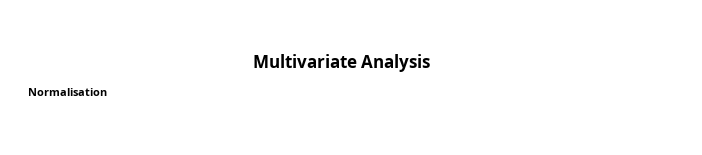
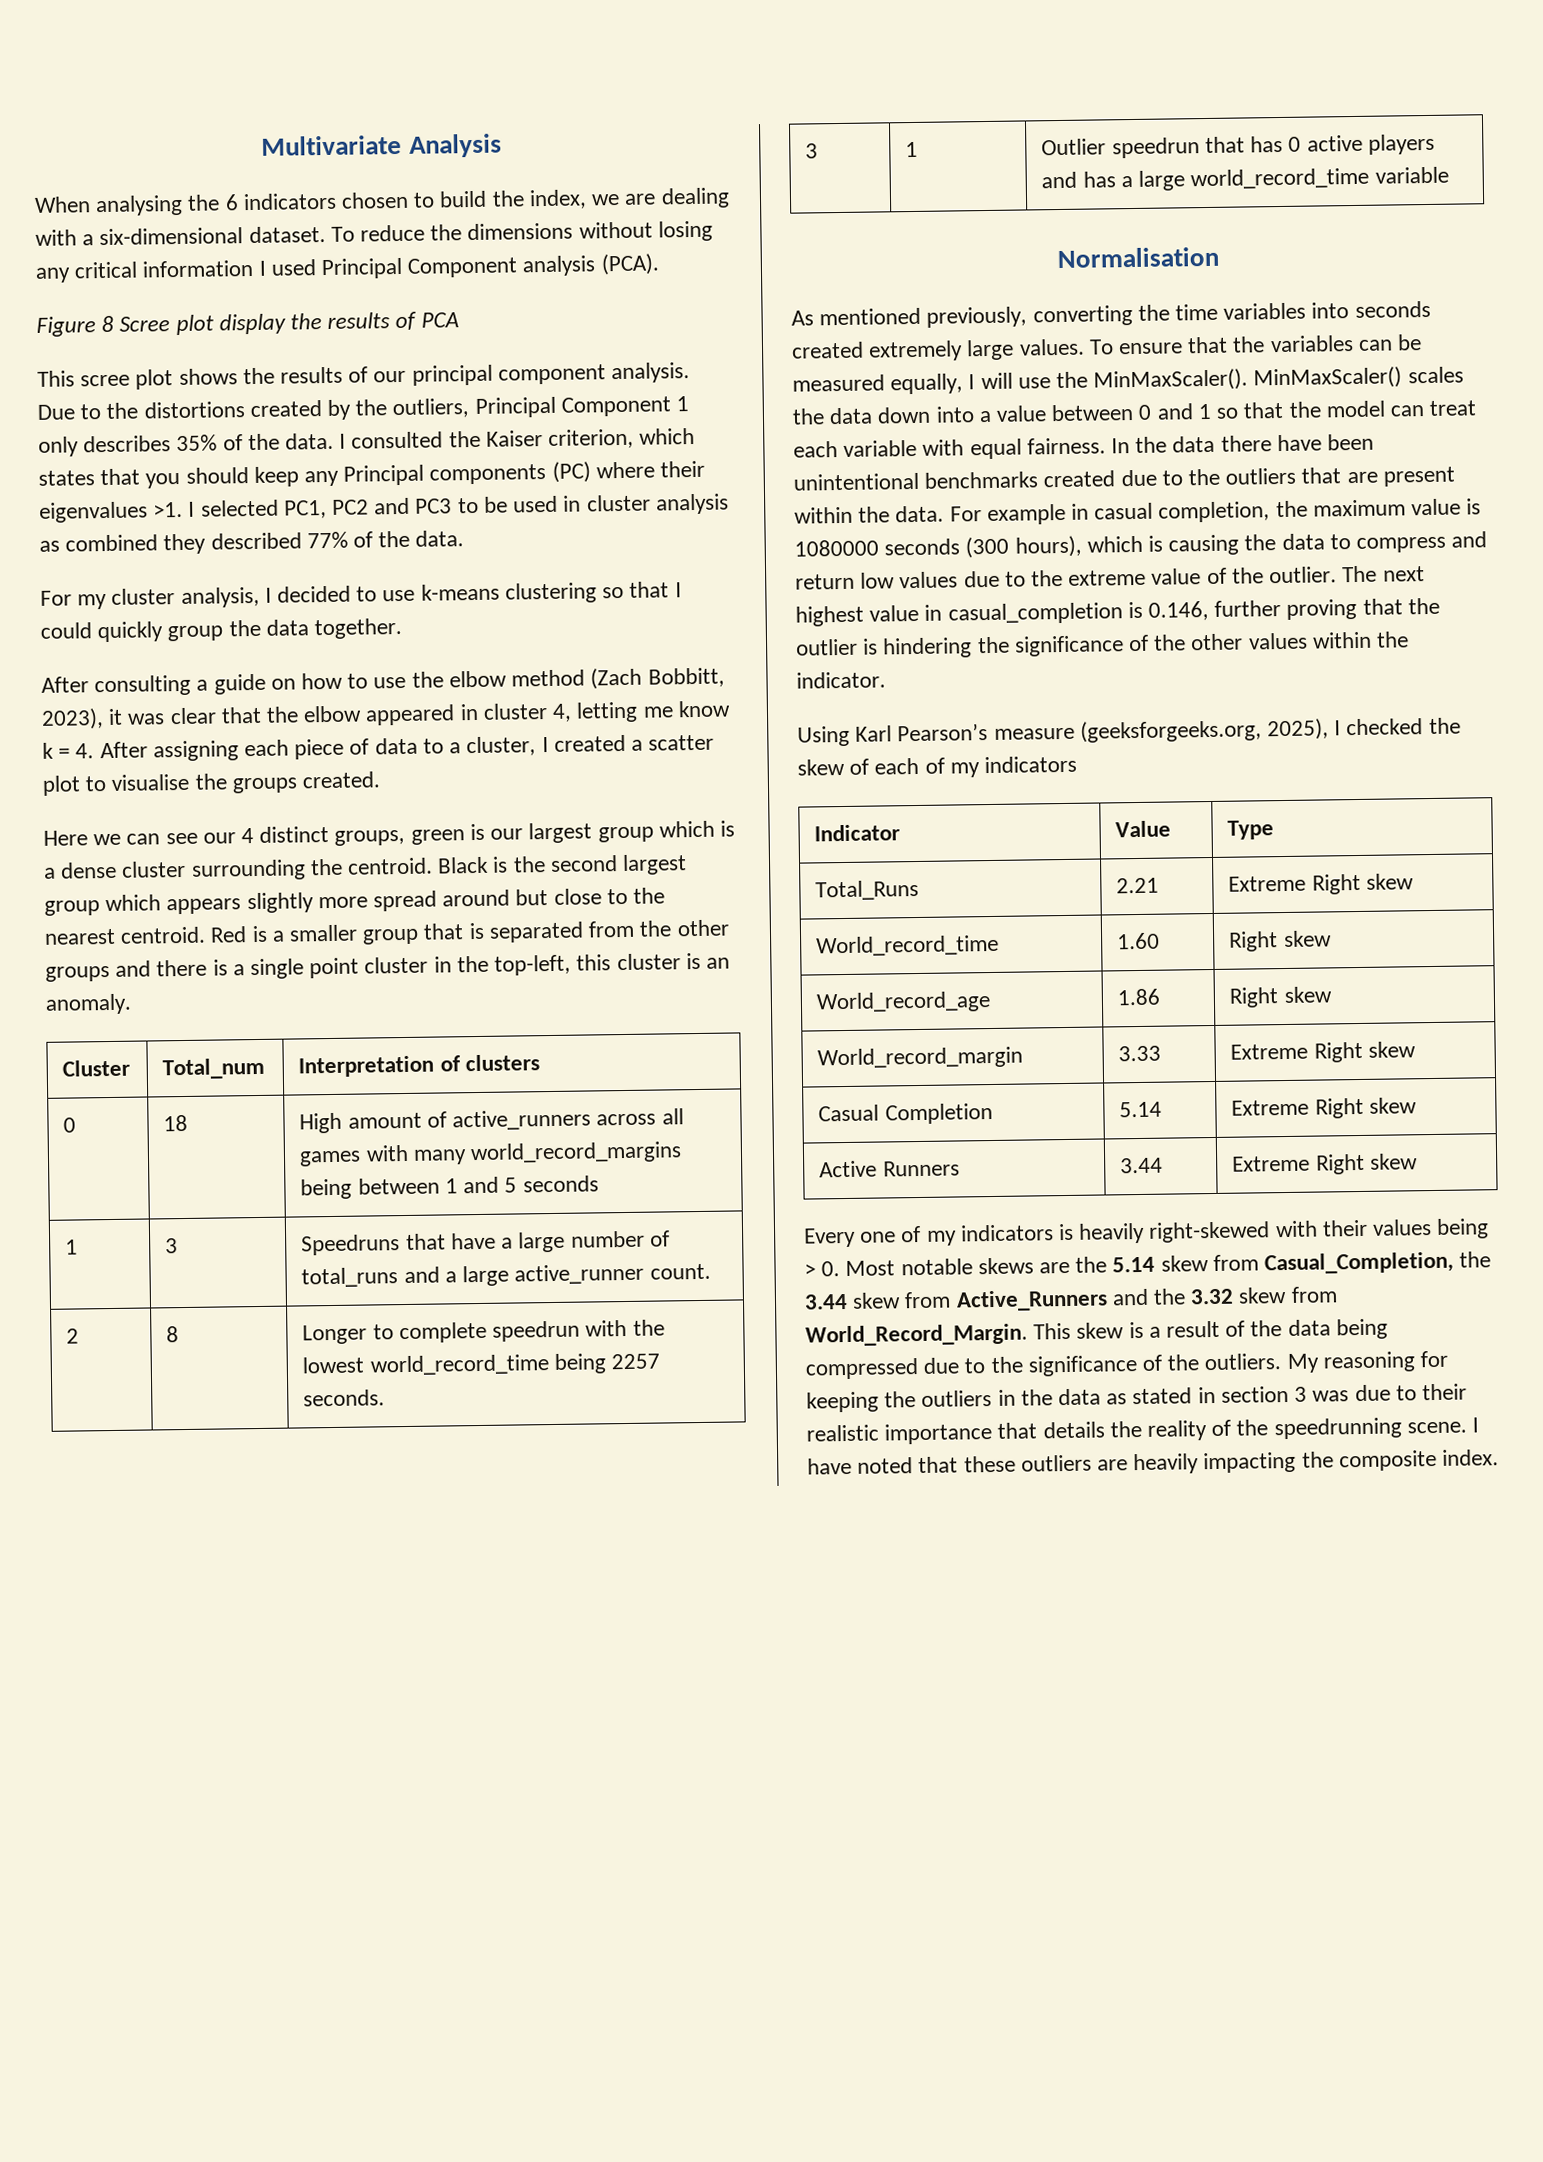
[28,88,107,96] Normalisation -> [34,187,730,217] [35,220,713,246] [35,253,660,283] [36,311,459,337] [37,362,691,390] [37,396,690,420] [38,427,696,457] [38,460,706,489] [39,493,729,523] [39,530,465,555] [40,581,682,610] [40,617,403,643] [41,667,725,697] [41,700,731,730] [42,734,715,762] [42,771,381,796] [43,820,735,846] [44,854,688,881] [44,887,666,916] [44,919,730,945] [45,952,730,982] [45,993,132,1015] [62,1059,131,1077] [162,1057,266,1080] [298,1054,540,1078] [63,1117,77,1133] [163,1114,189,1132] [299,1108,684,1134] [299,1141,683,1167] [300,1175,599,1200] [65,1239,79,1255] [165,1238,179,1254] [301,1230,670,1256] [301,1263,711,1288] [66,1328,80,1344] [166,1326,180,1343] [302,1319,665,1345] [302,1353,661,1376] [303,1389,386,1407] [805,143,819,159] [905,141,919,158] [1041,133,1435,159] [1041,166,1449,191] [1056,246,1219,269] [791,300,1431,328] [791,334,1423,362] [792,366,1464,395] [792,400,1478,425] [793,433,1375,460] [793,466,1455,491] [794,498,1482,526] [794,531,1488,559] [795,565,1425,590] [795,597,1440,627] [795,631,1410,659] [796,671,886,689] [797,717,1461,747] [797,755,1078,778] [814,824,901,842] [1115,820,1172,838] [1227,820,1275,840] [815,879,920,901] [1116,877,1160,894] [1228,873,1414,895] [816,934,1000,957] [1117,932,1161,950] [1229,930,1332,952] [816,991,992,1014] [1117,988,1161,1006] [1229,986,1332,1008] [817,1046,1024,1070] [1118,1045,1162,1062] [1230,1041,1416,1063] [818,1102,993,1125] [1119,1101,1163,1118] [1231,1097,1417,1119] [819,1160,960,1178] [1120,1157,1164,1174] [1232,1153,1418,1175] [804,1218,1490,1248] [804,1251,1492,1277] [804,1286,1338,1312] [805,1318,1388,1347] [805,1350,1449,1380] [806,1383,1467,1413] [806,1417,1480,1445] [807,1449,1500,1475] When analysing the 6 indicators chosen to build the index, we are dealing with a six-dimensional dataset. To reduce the dimensions without losing any critical information I used Principal Component analysis (PCA). // Figure 8 Scree plot display the results of PCA // This scree plot shows the results of our principal component analysis. Due to the distortions created by the outliers, Principal Component 1 only describes 35% of the data. I consulted the Kaiser criterion, which states that you should keep any Principal components (PC) where their eigenvalues >1. I selected PC1, PC2 and PC3 to be used in cluster analysis as combined they described 77% of the data. // For my cluster analysis, I decided to use k-means clustering so that I could quickly group the data together. // After consulting a guide on how to use the elbow method (Zach Bobbitt, 2023), it was clear that the elbow appeared in cluster 4, letting me know k = 4. After assigning each piece of data to a cluster, I created a scatter plot to visualise the groups created. // Here we can see our 4 distinct groups, green is our largest group which is a dense cluster surrounding the centroid. Black is the second largest group which appears slightly more spread around but close to the nearest centroid. Red is a smaller group that is separated from the other groups and there is a single point cluster in the top-left, this cluster is an anomaly. // Cluster | Total_num | Interpretation of clusters // 0 | 18 | High amount of active_runners across all games with many world_record_margins being between 1 and 5 seconds // 1 | 3 | Speedruns that have a large number of total_runs and a large active_runner count. // 2 | 8 | Longer to complete speedrun with the lowest world_record_time being 2257 seconds. // 3 | 1 | Outlier speedrun that has 0 active players and has a large world_record_time variable // Normalisation // As mentioned previously, converting the time variables into seconds created extremely large values. To ensure that the variables can be measured equally, I will use the MinMaxScaler(). MinMaxScaler() scales the data down into a value between 0 and 1 so that the model can treat each variable with equal fairness. In the data there have been unintentional benchmarks created due to the outliers that are present within the data. For example in casual completion, the maximum value is 1080000 seconds (300 hours), which is causing the data to compress and return low values due to the extreme value of the outlier. The next highest value in casual_completion is 0.146, further proving that the outlier is hindering the significance of the other values within the indicator. // Using Karl Pearson’s measure (geeksforgeeks.org, 2025), I checked the skew of each of my indicators // Indicator | Value | Type // Total_Runs | 2.21 | Extreme Right skew // World_record_time | 1.60 | Right skew // World_record_age | 1.86 | Right skew // World_record_margin | 3.33 | Extreme Right skew // Casual Completion | 5.14 | Extreme Right skew // Active Runners | 3.44 | Extreme Right skew // Every one of my indicators is heavily right-skewed with their values being > 0. Most notable skews are the 5.14 skew from Casual_Completion, the 3.44 skew from Active_Runners and the 3.32 skew from World_Record_Margin. This skew is a result of the data being compressed due to the significance of the outliers. My reasoning for keeping the outliers in the data as stated in section 3 was due to their realistic importance that details the reality of the speedrunning scene. I have noted that these outliers are heavily impacting the composite index.

